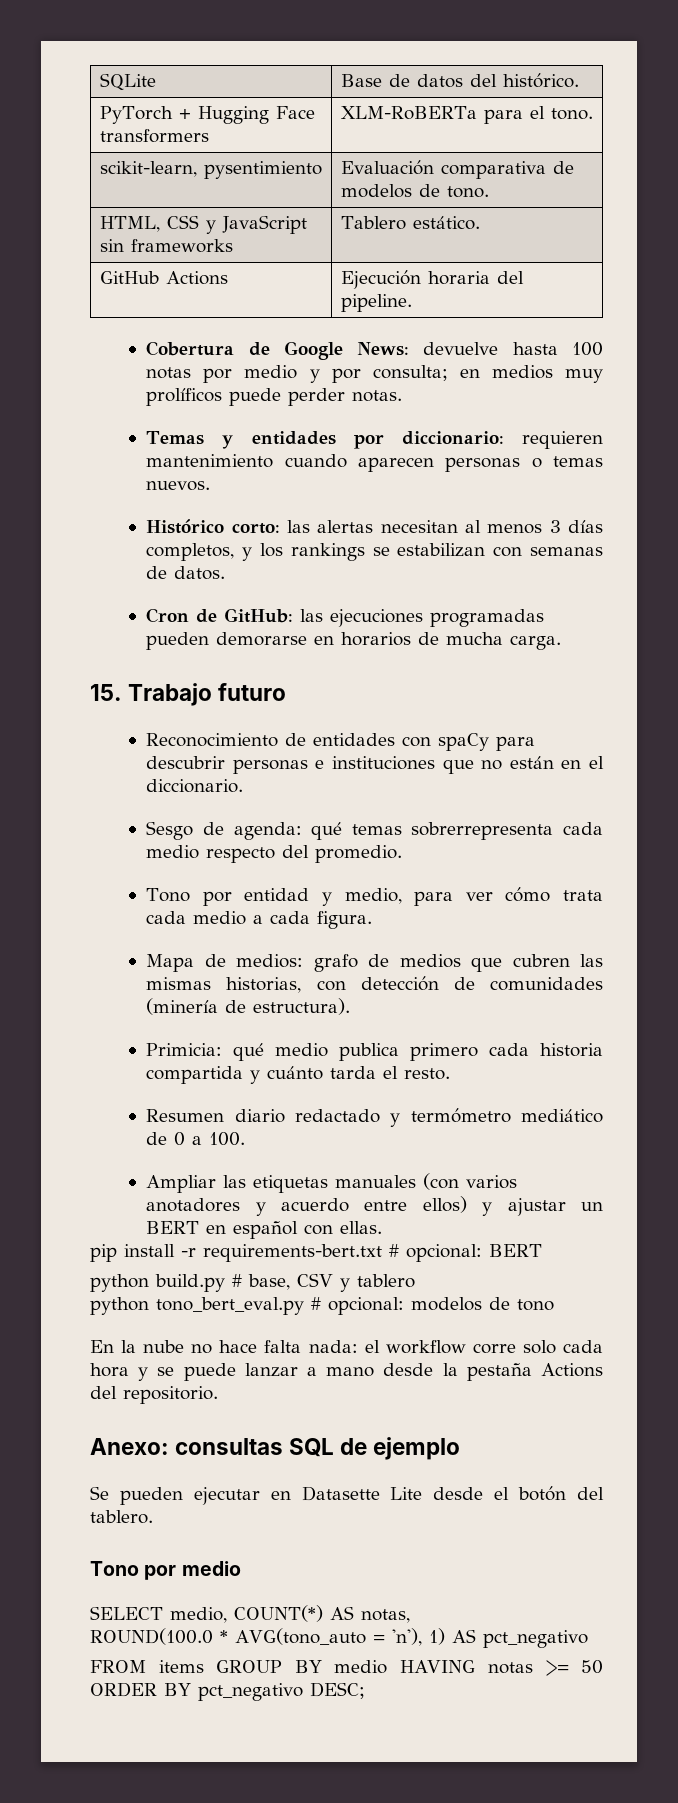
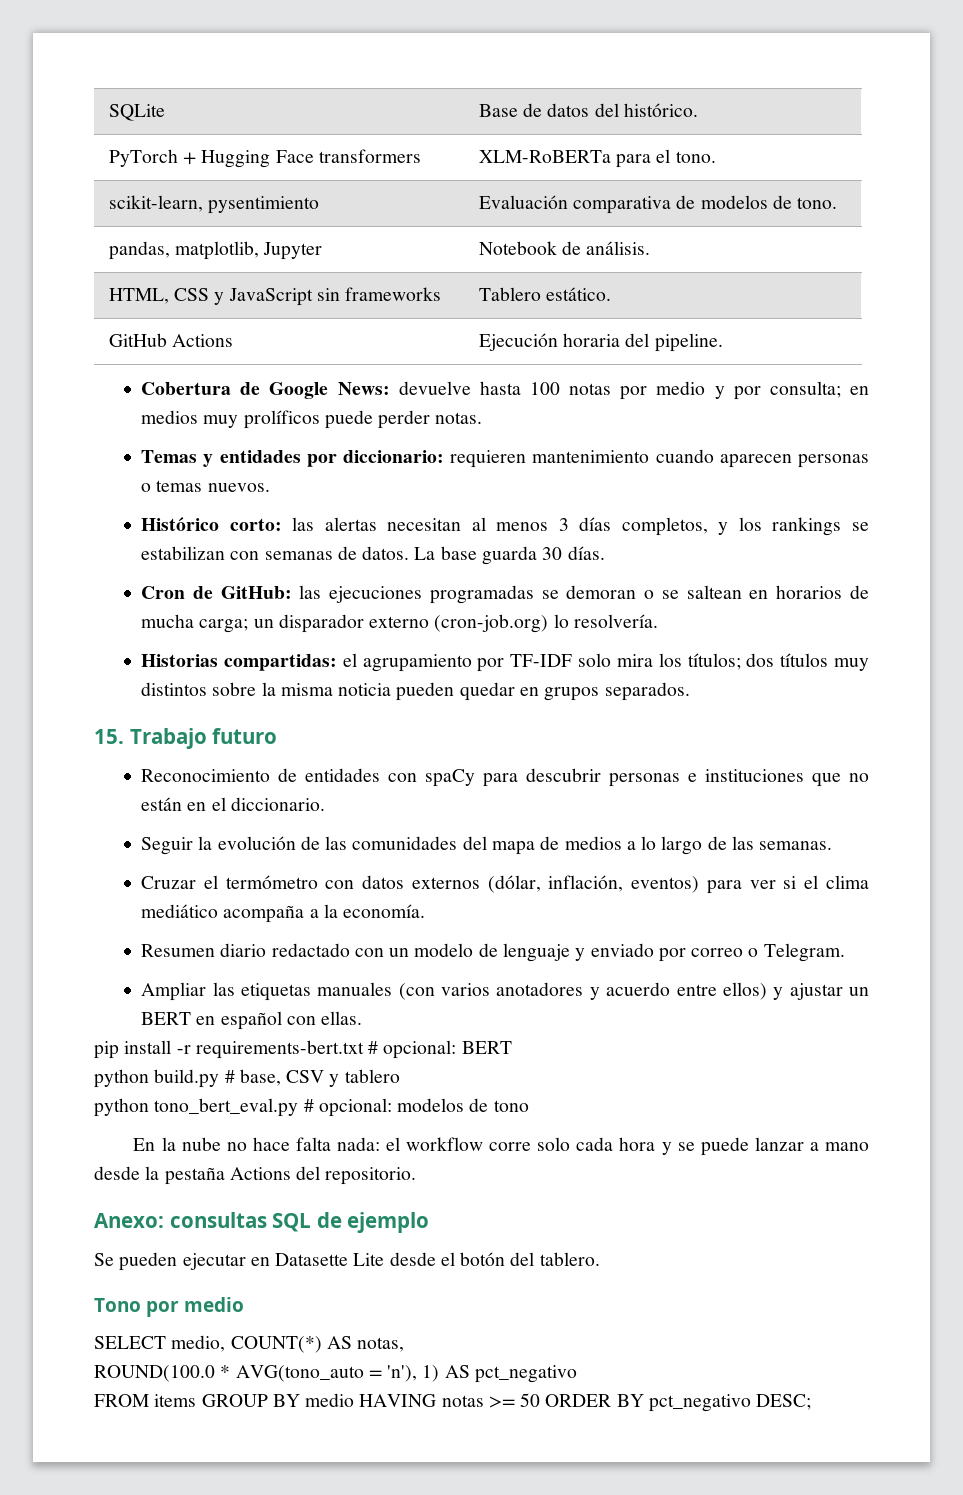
(489, 192) none -> [108,241,323,260] [478,241,651,255] // pandas, matplotlib, Jupyter | Notebook de análisis.
(226, 573) none -> [414,546,605,565] La base guarda 30 días.
[146,632,562,650] pueden demorarse en horarios de mucha carga. -> [541,585,869,599] [141,614,659,633] [141,653,869,672] [141,682,690,701] se demoran o se saltean en horarios de mucha carga; un disparador externo (cron-job.org) lo resolvería. // Historias compartidas: el agrupamiento por TF-IDF solo mira los títulos; dos títulos muy distintos sobre la misma noticia pueden quedar en grupos separados.
[146,821,603,840] [146,845,403,863] [146,887,603,906] [146,911,373,929] [146,954,604,972] [146,976,603,993] [146,998,351,1015] [146,1043,603,1061] [146,1066,451,1084] [146,1108,603,1127] [146,1132,246,1146] Sesgo de agenda: qué temas sobrerrepresenta cada medio respecto del promedio. // Tono por entidad y medio, para ver cómo trata cada medio a cada figura. // Mapa de medios: grafo de medios que cubren las mismas historias, con detección de comunidades (minería de estructura). // Primicia: qué medio publica primero cada historia compartida y cuánto tarda el resto. // Resumen diario redactado y termómetro mediático de 0 a 100. -> [141,836,833,855] [141,875,869,894] [141,904,426,923] [141,943,845,962] Seguir la evolución de las comunidades del mapa de medios a lo largo de las semanas. // Cruzar el termómetro con datos externos (dólar, inflación, eventos) para ver si el clima mediático acompaña a la economía. // Resumen diario redactado con un modelo de lenguaje y enviado por correo o Telegram.

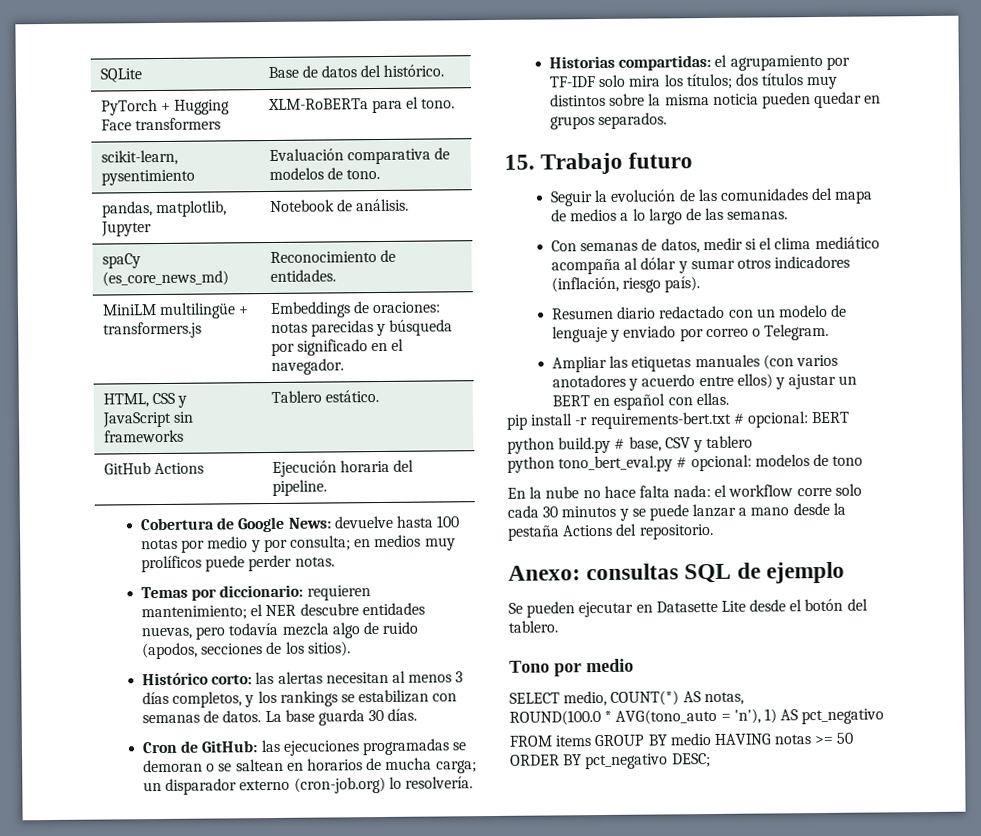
(651, 248) none -> [101,253,141,269] [101,270,229,287] [269,249,396,263] [269,269,336,282] [101,302,249,320] [102,321,202,339] [269,301,441,318] [270,319,454,337] [270,338,405,356] [270,358,344,375] // spaCy (es_core_news_md) | Reconocimiento de entidades. // MiniLM multilingüe + transformers.js | Embeddings de oraciones: notas parecidas y búsqueda por significado en el navegador.
[203,450,301,467] y entidades -> (189, 592) none
[532,449,870,468] [141,480,270,492] mantenimiento cuando aparecen personas o temas nuevos. -> [141,602,425,621] [141,621,419,640] [142,641,351,660] mantenimiento; el NER descubre entidades nuevas, pero todavía mezcla algo de ruido (apodos, secciones de los sitios).
[141,768,869,787] [141,797,325,811] // Reconocimiento de entidades con spaCy para descubrir personas e instituciones que no están en el diccionario. -> (694, 160) none
[141,875,776,894] Cruzar el termómetro con datos externos (dólar, inflación, eventos) para ver -> [551,237,743,254] Con semanas de datos, medir
[309,904,426,918] a la economía. -> [624,255,851,274] [551,276,701,293] al dólar y sumar otros indicadores (inflación, riesgo país).
[619,1137,656,1151] hora -> [542,505,617,518] 30 minutos

